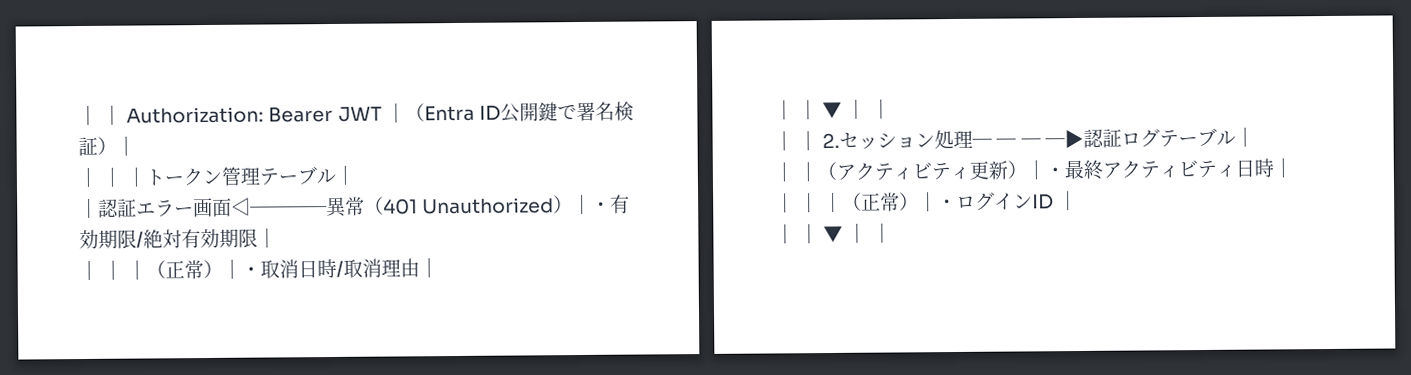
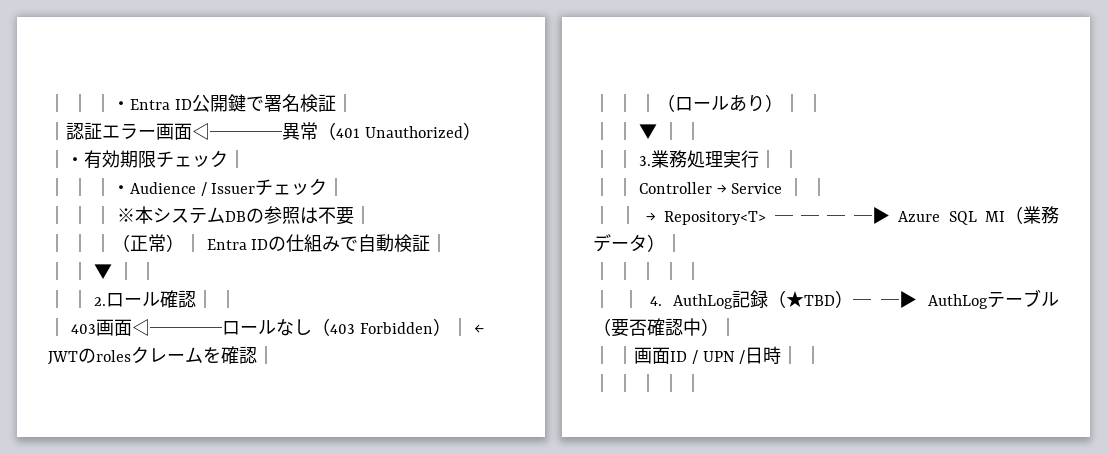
[78,103,425,126] │ │ Authorization: Bearer JWT │（ -> [48,94,130,113] │ │ │・
[97,136,136,156] [78,166,337,188] ）│ // │ │ │トークン管理テーブル -> (336, 103) none
[136,228,277,249] [79,258,421,281] /絶対有効期限│ // │ │ │（正常）│・取消日時/取消理由 -> [156,150,246,169] [48,178,346,197] [48,206,372,225] [48,234,431,253] チェック│ // │ │ │・Audience / Issuerチェック│ // │ │ │ ※本システムDBの参照は不要│ // │ │ │（正常）│ Entra IDの仕組みで自動検証
[839,127,1255,150] [774,158,1294,182] [775,191,1079,213] [775,223,892,244] セッション処理─ ─ ─ ─▶認証ログテーブル│ // │ │（アクティビティ更新）│・最終アクティビティ日時│ // │ │ │（正常）│・ログインID │ // │ │ ▼ │ │ -> [105,290,237,309] [48,318,484,337] [48,346,275,365] [593,94,824,113] [593,122,703,141] [593,150,800,169] [593,178,829,197] [593,206,1059,225] [593,234,683,253] [593,262,703,281] [593,289,1059,309] [593,318,737,337] [593,346,823,365] [593,374,703,393] ロール確認│ │ // │ 403画面◁────ロールなし（403 Forbidden）│ ← JWTのrolesクレームを確認│ // │ │ │（ロールあり）│ │ // │ │ ▼ │ │ // │ │ 3.業務処理実行│ │ // │ │ Controller → Service │ │ // │ │ → Repository<T> ─ ─ ─ ─▶ Azure SQL MI（業務データ）│ // │ │ │ │ │ // │ │ 4. AuthLog記録（★TBD）─ ─▶ AuthLogテーブル（要否確認中）│ // │ │画面ID / UPN /日時│ │ // │ │ │ │ │

